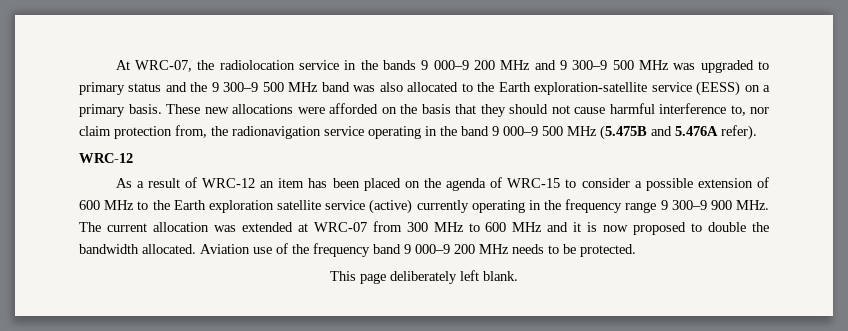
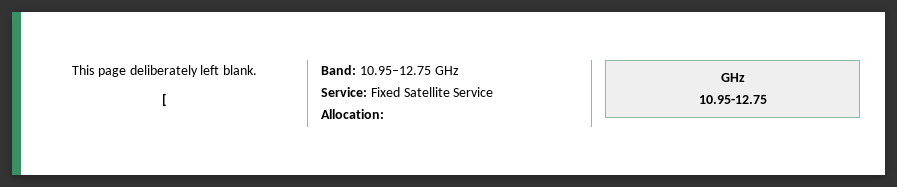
[115,60,769,73] [79,81,771,96] [79,103,769,117] [79,125,757,140] [79,153,133,163] [115,177,770,191] [79,199,769,214] [79,221,769,235] [79,243,636,257] At WRC-07, the radiolocation service in the bands 9 000–9 200 MHz and 9 300–9 500 MHz was upgraded to primary status and the 9 300–9 500 MHz band was also allocated to the Earth exploration-satellite service (EESS) on a primary basis. These new allocations were afforded on the basis that they should not cause harmful interference to, nor claim protection from, the radionavigation service operating in the band 9 000–9 500 MHz (5.475B and 5.476A refer). // WRC-12 // As a result of WRC-12 an item has been placed on the agenda of WRC-15 to consider a possible extension of 600 MHz to the Earth exploration satellite service (active) currently operating in the frequency range 9 300–9 900 MHz. The current allocation was extended at WRC-07 from 300 MHz to 600 MHz and it is now proposed to double the bandwidth allocated. Aviation use of the frequency band 9 000–9 200 MHz needs to be protected. // -> (71, 70) none
(518, 276) none -> [162,93,167,106] [321,65,459,75] [321,87,494,97] [321,109,384,119] [720,73,745,82] [698,95,767,104] // [ // Band: 10.95–12.75 GHz // Service: Fixed Satellite Service // Allocation: // GHz // 10.95-12.75

